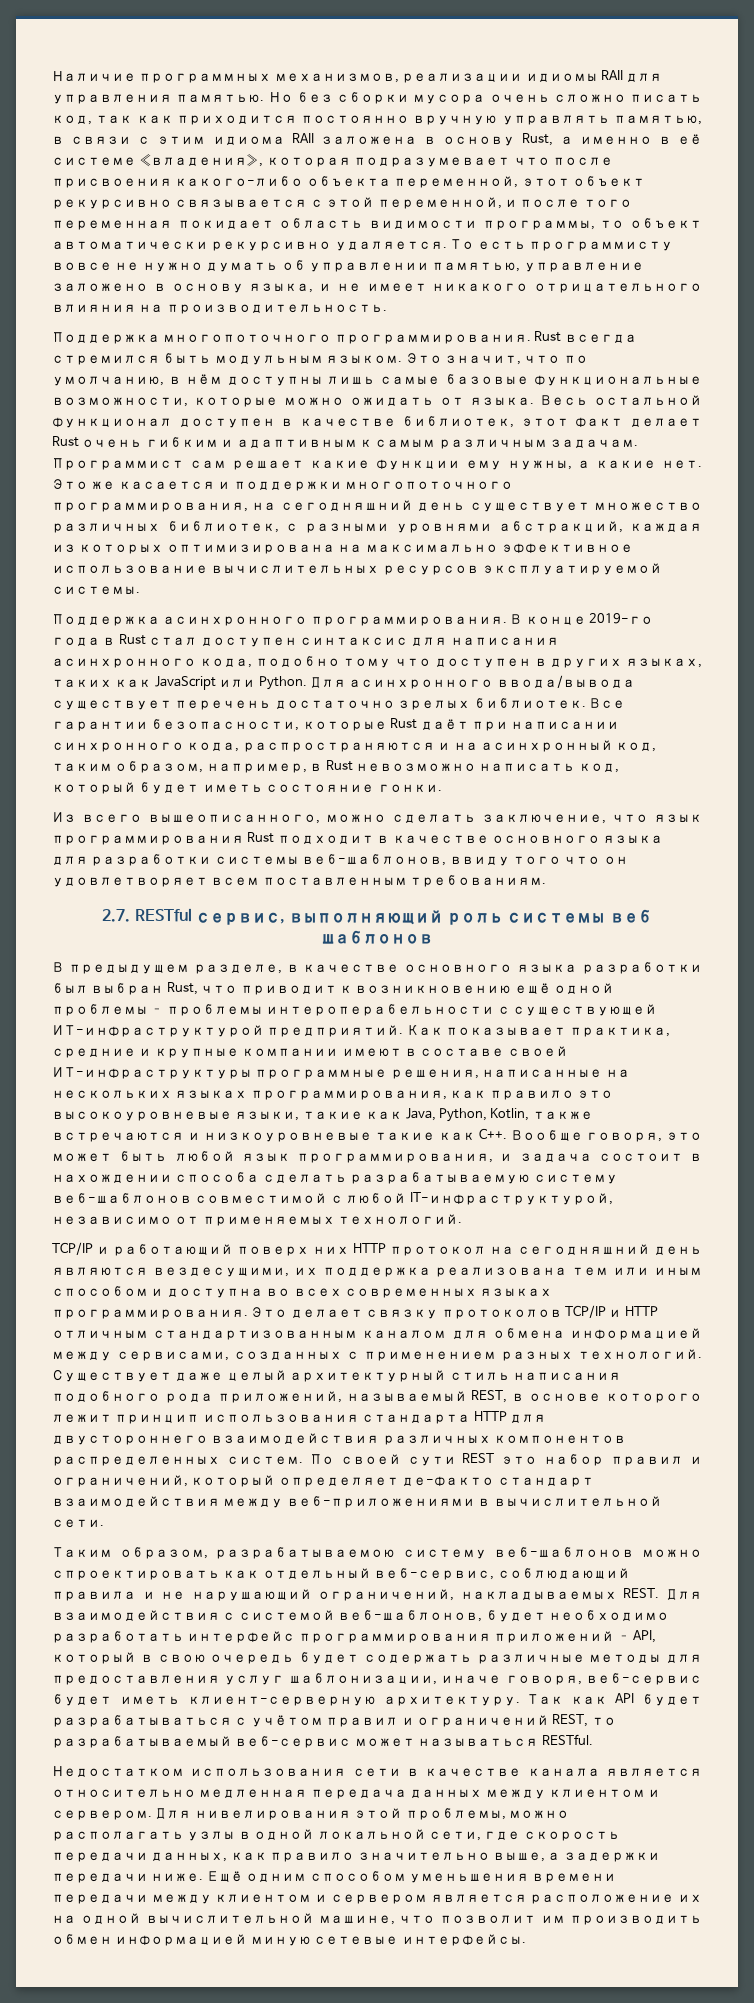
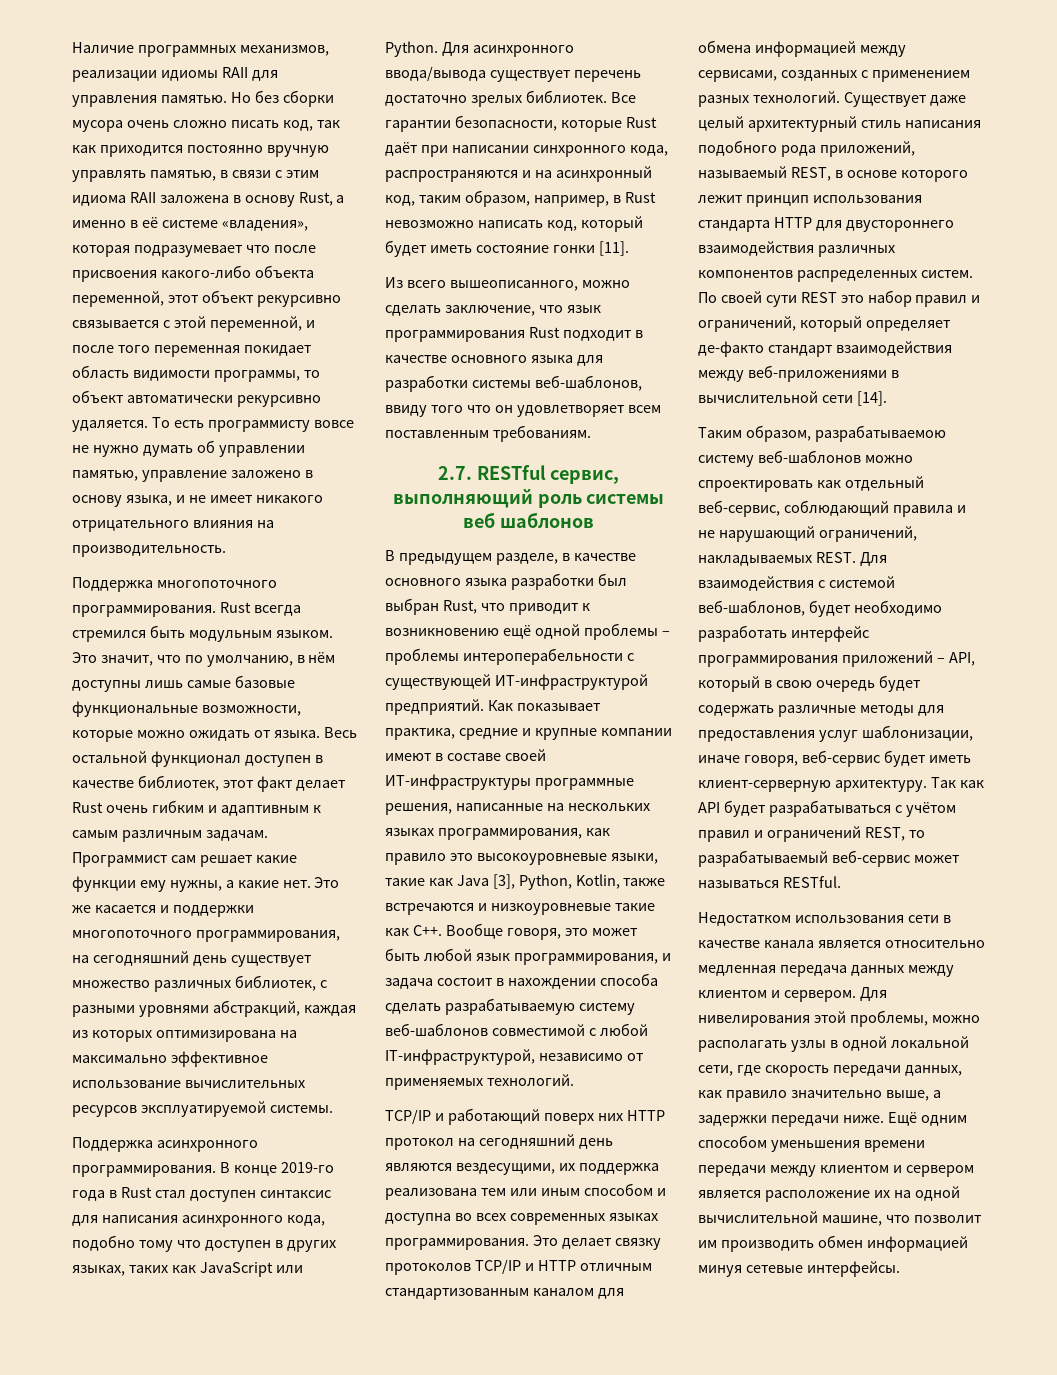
[377,784,442,792] гонки. -> [552,241,629,256] гонки [11].
[405,1108,436,1121] Java, -> [456,874,515,889] Java [3],
[52,1519,104,1528] сети. -> [821,391,887,406] сети [14].
[250,1936,311,1946] миную -> [698,1265,742,1277] минуя

